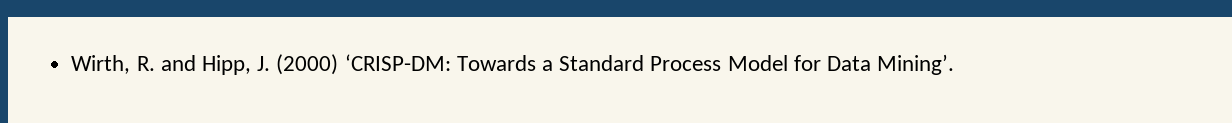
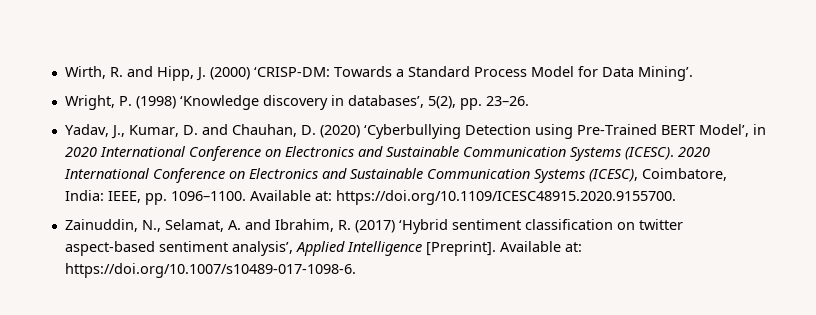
(955, 64) none -> [64,95,529,110] [64,124,766,139] [64,146,710,161] [63,168,727,183] [64,190,676,205] [64,219,683,234] [64,241,582,256] [64,263,356,278] // Wright, P. (1998) ‘Knowledge discovery in databases’, 5(2), pp. 23–26. // Yadav, J., Kumar, D. and Chauhan, D. (2020) ‘Cyberbullying Detection using Pre-Trained BERT Model’, in 2020 International Conference on Electronics and Sustainable Communication Systems (ICESC). 2020 International Conference on Electronics and Sustainable Communication Systems (ICESC), Coimbatore, India: IEEE, pp. 1096–1100. Available at: https://doi.org/10.1109/ICESC48915.2020.9155700. // Zainuddin, N., Selamat, A. and Ibrahim, R. (2017) ‘Hybrid sentiment classification on twitter aspect-based sentiment analysis’, Applied Intelligence [Preprint]. Available at: https://doi.org/10.1007/s10489-017-1098-6.

